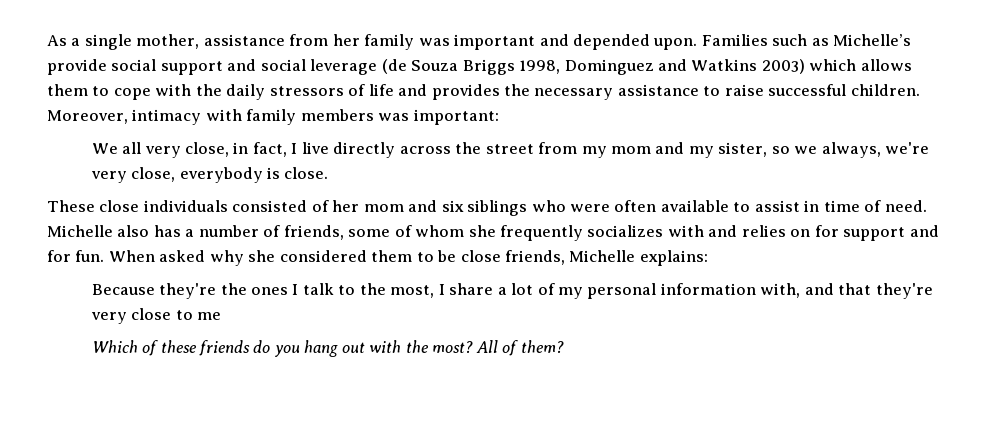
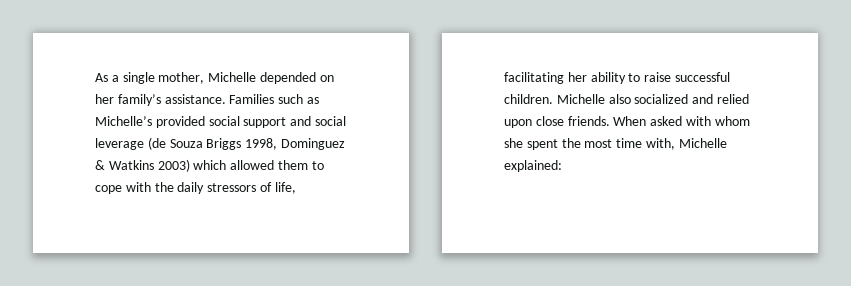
[203,34,698,50] assistance from her family was important and depended upon. -> [208,72,334,84] [95,94,226,106] Michelle depended on her family’s assistance.
[47,59,107,75] provide -> [155,116,205,128] provided
[658,59,688,71] and -> [95,160,105,170] &
[860,59,912,71] allows -> [230,160,275,170] allowed
[368,84,920,100] [47,109,499,125] [91,142,930,158] [90,167,329,183] [47,200,927,216] [47,225,939,241] [47,250,708,266] [91,283,933,299] [90,308,222,324] [91,340,564,357] life and provides the necessary assistance to raise successful children. Moreover, intimacy with family members was important: // We all very close, in fact, I live directly across the street from my mom and my sister, so we always, we're very close, everybody is close. // These close individuals consisted of her mom and six siblings who were often available to assist in time of need. Michelle also has a number of friends, some of whom she frequently socializes with and relies on for support and for fun. When asked why she considered them to be close friends, Michelle explains: // Because they're the ones I talk to the most, I share a lot of my personal information with, and that they're very close to me // Which of these friends do you hang out with the most? All of them? -> [274,182,296,194] [504,72,730,84] [504,94,749,104] [504,116,750,128] [504,138,727,150] [504,160,562,172] life, facilitating her ability to raise successful children. Michelle also socialized and relied upon close friends. When asked with whom she spent the most time with, Michelle explained:

